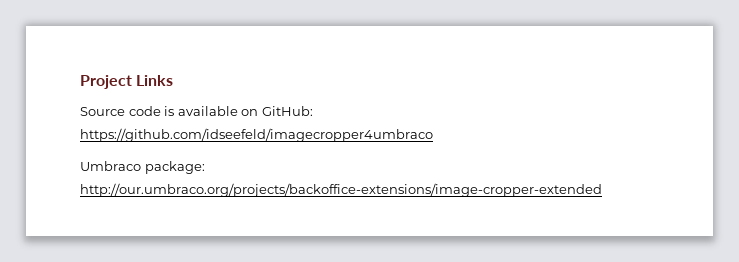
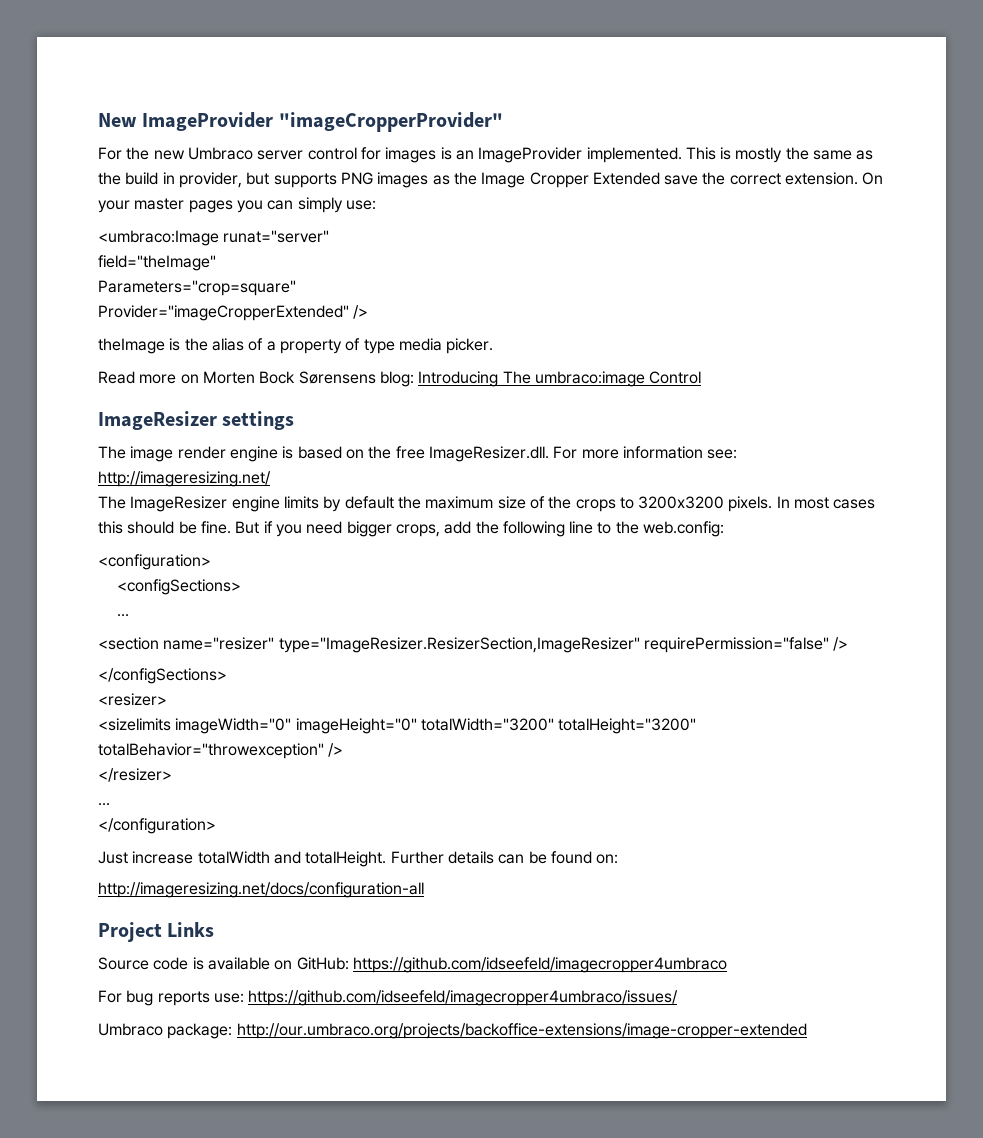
(80, 82) none -> [98,112,503,132] [98,147,874,163] [98,172,884,188] [98,197,376,213] [98,230,330,246] [98,255,216,271] [98,280,296,296] [98,305,369,321] [98,338,494,354] [98,371,702,387] [98,411,295,430] [98,446,738,462] [98,471,271,487] [98,496,876,512] [98,521,725,537] [98,554,211,570] [117,579,242,595] [117,614,130,617] [98,637,849,653] [98,668,227,684] [98,693,167,706] [98,718,697,734] [98,743,344,759] [98,768,172,782] [98,803,110,806] [98,818,216,834] [98,851,619,867] [98,882,424,898] New ImageProvider "imageCropperProvider" // For the new Umbraco server control for images is an ImageProvider implemented. This is mostly the same as the build in provider, but supports PNG images as the Image Cropper Extended save the correct extension. On your master pages you can simply use: // <umbraco:Image runat="server" // field="theImage" // Parameters="crop=square" // Provider="imageCropperExtended" /> // theImage is the alias of a property of type media picker. // Read more on Morten Bock Sørensens blog: Introducing The umbraco:image Control // ImageResizer settings // The image render engine is based on the free ImageResizer.dll. For more information see: http://imageresizing.net/ // The ImageResizer engine limits by default the maximum size of the crops to 3200x3200 pixels. In most cases this should be fine. But if you need bigger crops, add the following line to the web.config: // <configuration> // <configSections> // ... // <section name="resizer" type="ImageResizer.ResizerSection,ImageResizer" requirePermission="false" /> // </configSections> // <resizer> // <sizelimits imageWidth="0" imageHeight="0" totalWidth="3200" totalHeight="3200" totalBehavior="throwexception" /> // </resizer> // ... // </configuration> // Just increase totalWidth and totalHeight. Further details can be found on: // http://imageresizing.net/docs/configuration-all //
(433, 135) none -> [98,990,679,1006] // For bug reports use: https://github.com/idseefeld/imagecropper4umbraco/issues/

